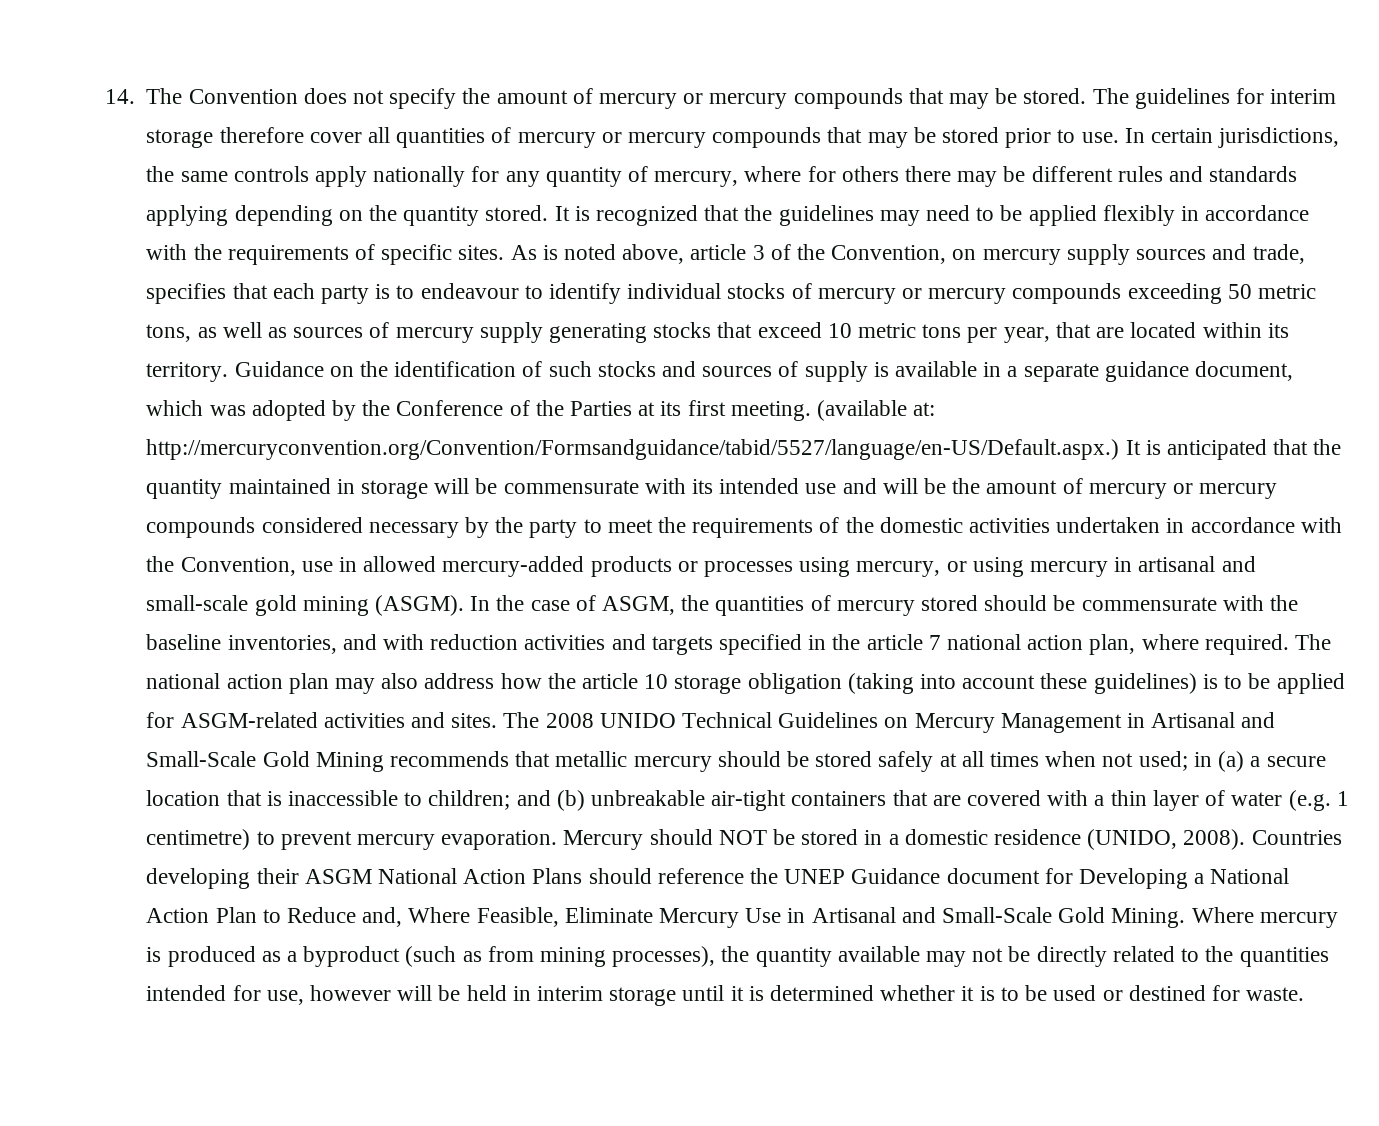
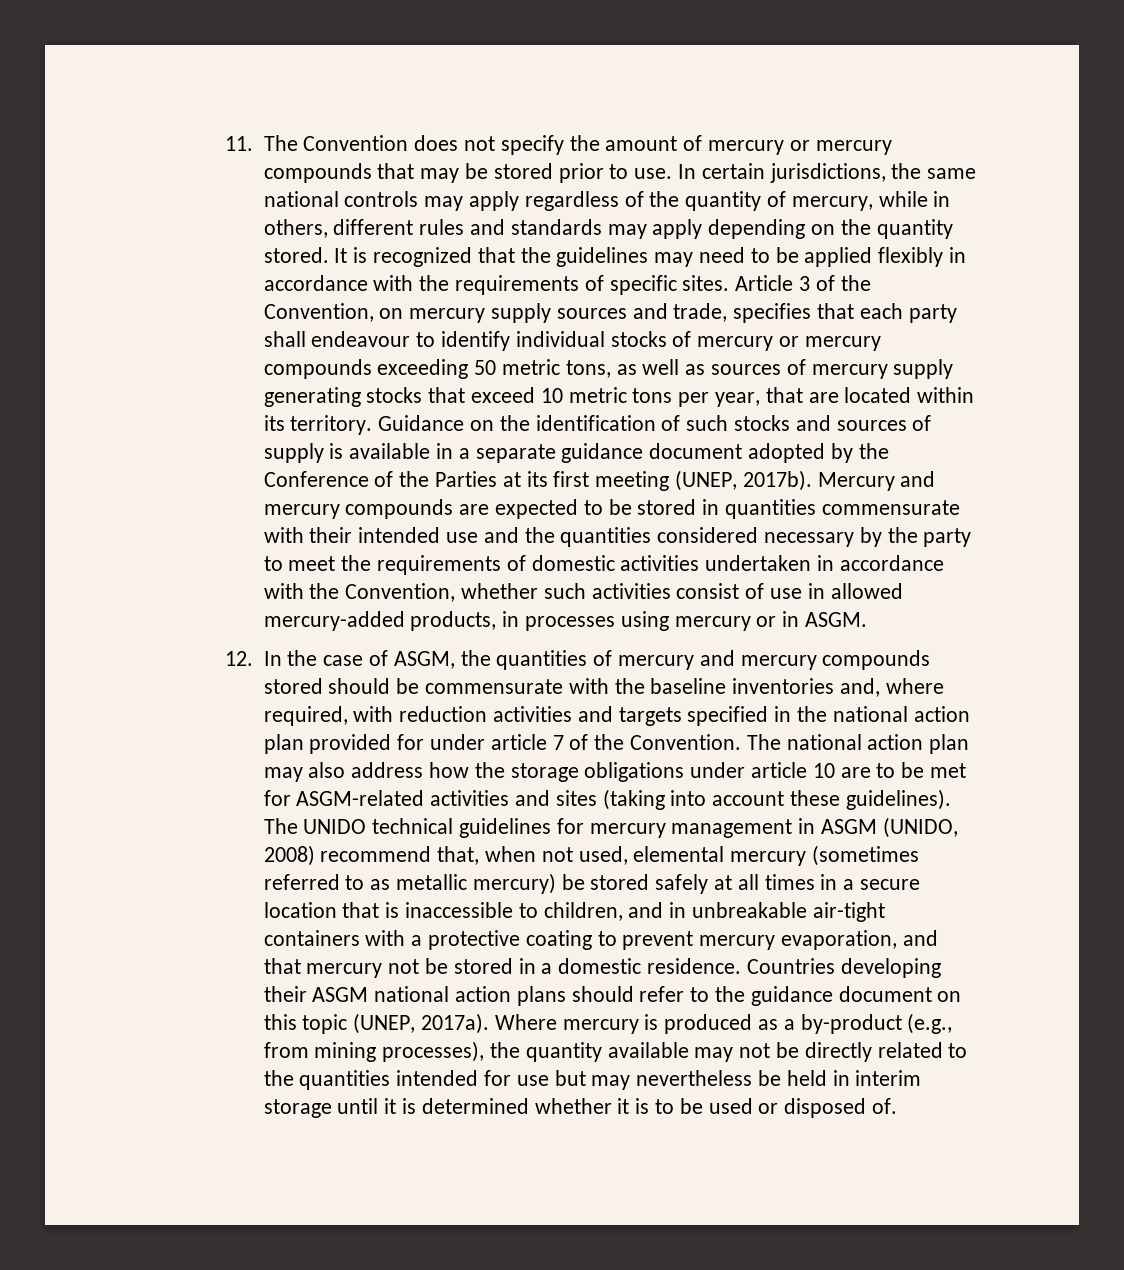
[104,89,135,104] 14. -> [224,136,253,151] 11.
[1023,88,1337,109] [146,127,936,148] stored. The guidelines for interim storage therefore cover all quantities of mercury or mercury compounds that may be -> (489, 171) none
[233,166,1026,187] controls apply nationally for any quantity of mercury, where for others there may be -> [263,191,951,211] [263,219,328,238] national controls may apply regardless of the quantity of mercury, while in others,
[146,205,229,226] applying -> [607,219,703,239] may apply
[510,244,747,264] As is noted above, article -> [735,275,794,291] Article
[375,284,415,299] is to -> [263,331,306,347] shall
[1195,361,1294,381] [146,400,246,416] document, which was -> [649,443,743,459] document
[730,400,936,421] [146,439,1342,460] [146,478,714,499] meeting. (available at: http://mercuryconvention.org/Convention/Formsandguidance/tabid/5527/language/en-US/Default.aspx.) It is anticipated that the quantity maintained in storage will be commensurate with its -> [595,470,936,491] [263,499,960,519] [263,527,353,543] meeting (UNEP, 2017b). Mercury and mercury compounds are expected to be stored in quantities commensurate with their
[882,478,1278,499] [146,517,256,538] will be the amount of mercury or mercury compounds -> [524,527,652,547] the quantities
[845,517,874,533] the -> (526, 563) none
[301,556,1256,577] [146,595,464,616] use in allowed mercury-added products or processes using mercury, or using mercury in artisanal and small-scale gold mining (ASGM). -> [461,583,903,599] [263,611,868,631] [224,651,253,666] whether such activities consist of use in allowed mercury-added products, in processes using mercury or in ASGM. // 12.
(915, 608) none -> [699,650,931,670] and mercury compounds
[227,634,377,654] inventories, and -> [732,678,944,697] [263,706,348,726] inventories and, where required,
[866,634,1289,655] article 7 national action plan, where required. -> [832,706,970,722] [263,734,742,754] national action plan provided for under article 7 of the Convention.
[582,673,1345,694] [146,712,1276,733] [146,751,781,772] article 10 storage obligation (taking into account these guidelines) is to be applied for ASGM-related activities and sites. The 2008 UNIDO Technical Guidelines on Mercury Management in Artisanal and Small-Scale Gold Mining recommends that metallic mercury should -> [510,762,967,782] [263,789,951,810] [263,817,958,838] [263,845,920,866] [263,873,556,894] storage obligations under article 10 are to be met for ASGM-related activities and sites (taking into account these guidelines). The UNIDO technical guidelines for mercury management in ASGM (UNIDO, 2008) recommend that, when not used, elemental mercury (sometimes referred to as metallic mercury)
[1045,751,1245,772] when not used; in (a) -> [820,874,838,890] in
[428,790,1349,811] [146,829,767,850] children; and (b) unbreakable air-tight containers that are covered with a thin layer of water (e.g. 1 centimetre) to prevent mercury evaporation. Mercury should NOT -> [543,902,885,922] [263,930,938,950] [263,958,420,978] children, and in unbreakable air-tight containers with a protective coating to prevent mercury evaporation, and that mercury not
[994,829,1246,850] residence (UNIDO, 2008). -> [647,958,742,974] residence.
[377,868,1290,889] [146,907,1186,928] National Action Plans should reference the UNEP Guidance document for Developing a National Action Plan to Reduce and, Where Feasible, Eliminate Mercury Use in Artisanal and Small-Scale Gold Mining. -> [374,986,962,1006] [263,1013,490,1034] national action plans should refer to the guidance document on this topic (UNEP, 2017a).
[303,946,482,967] byproduct (such as -> [800,1013,953,1034] by-product (e.g.,
[266,985,433,1005] use, however will -> [516,1070,753,1090] use but may nevertheless
[1128,985,1305,1001] destined for waste. -> [784,1098,898,1118] disposed of.

